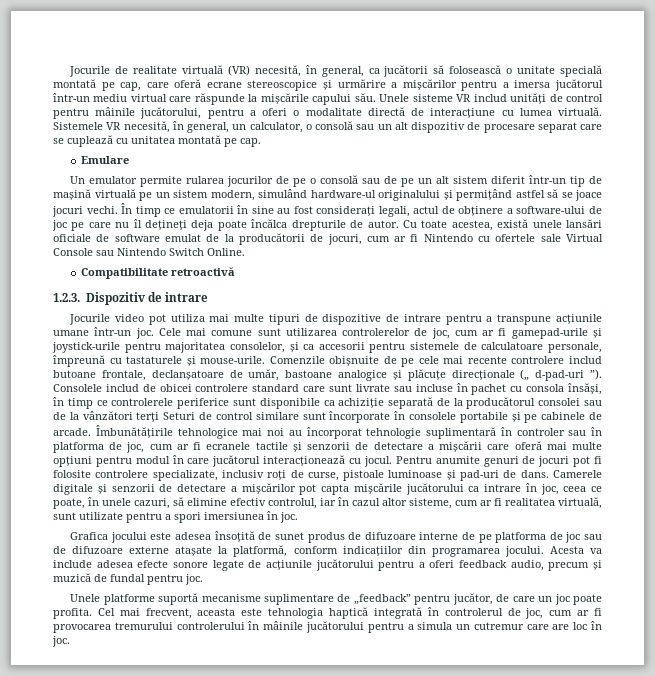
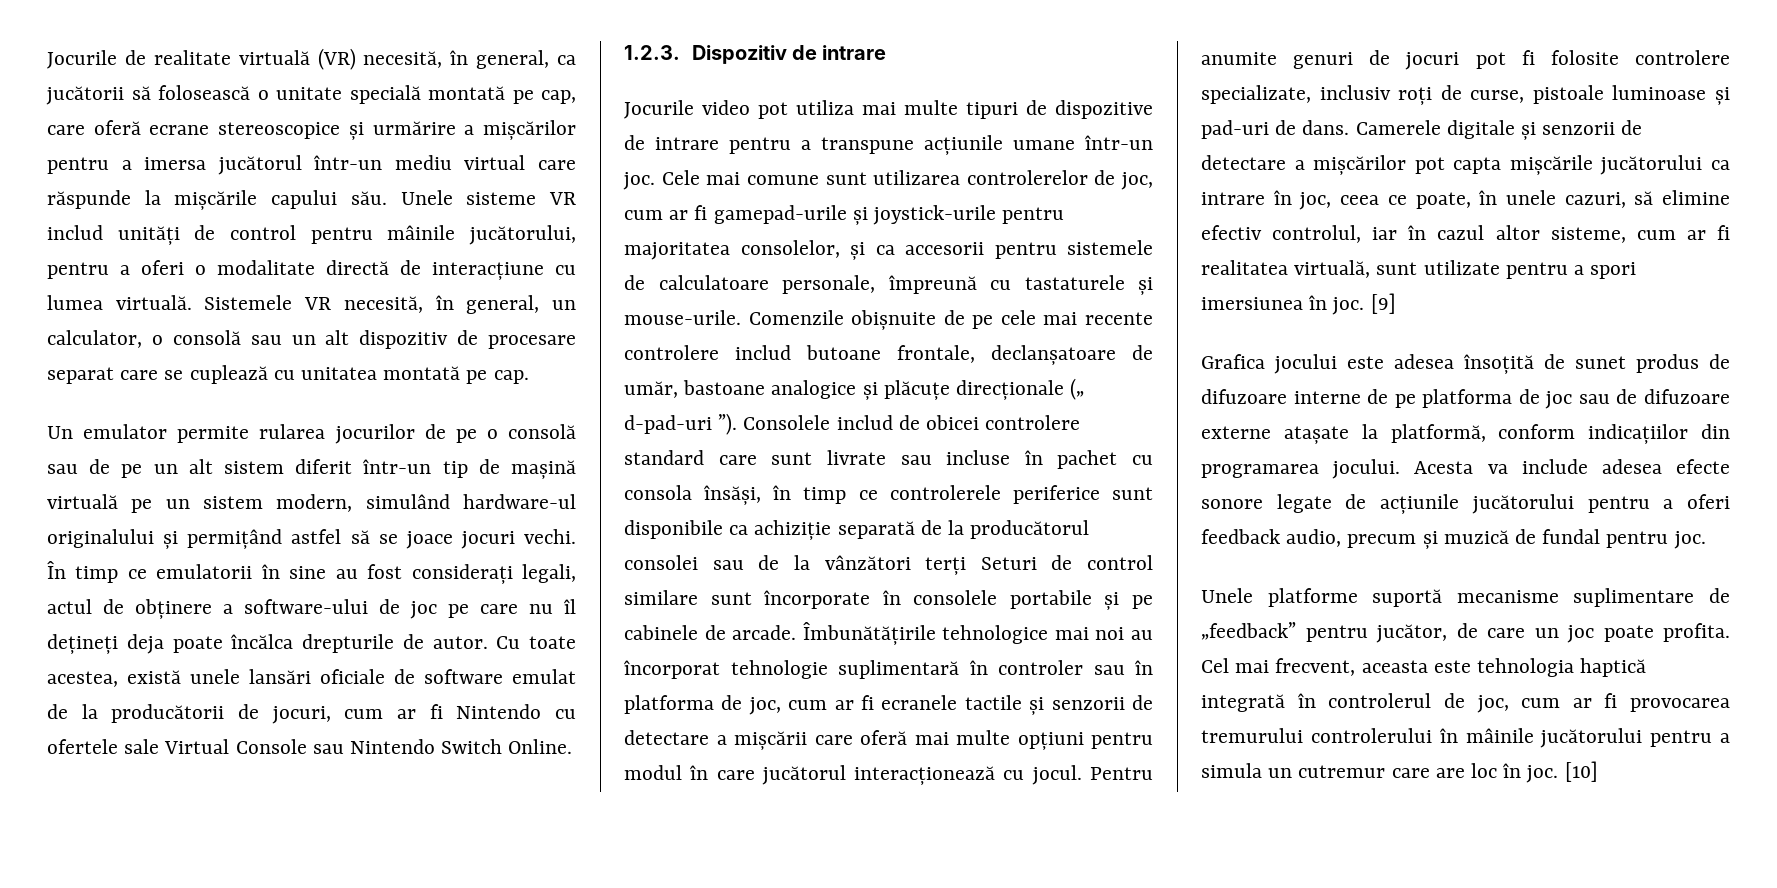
[80,156,129,164] // Emulare -> (529, 377) none
[80,267,235,279] // Compatibilitate retroactivă -> (573, 746) none
(298, 517) none -> [1370,293,1396,314] [9]
(70, 641) none -> [1564,761,1598,782] [10]

